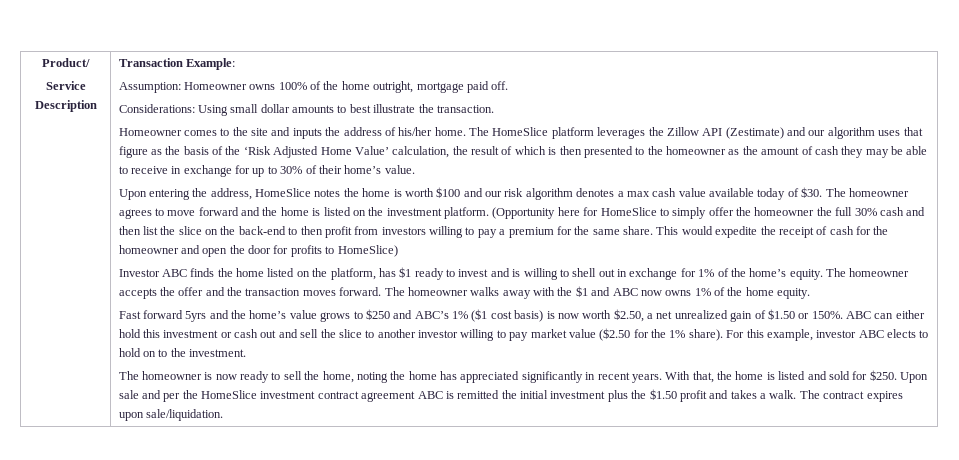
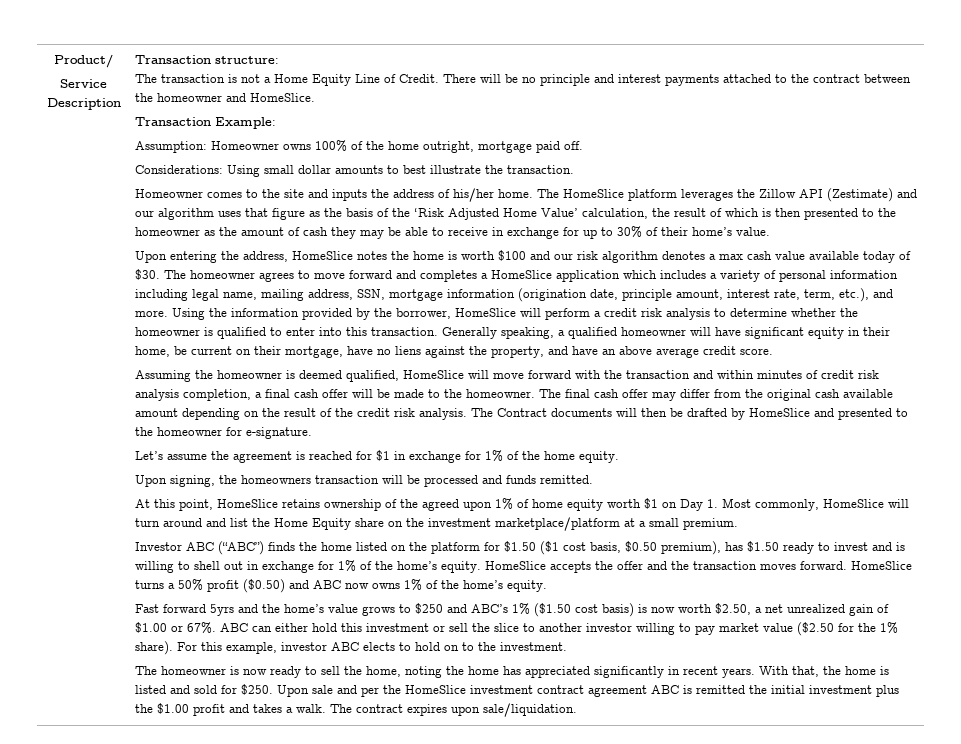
(183, 62) none -> [214,56,279,64] [134,74,911,86] [134,93,315,102] [134,117,211,126] structure: // The transaction is not a Home Equity Line of Credit. There will be no principle and interest payments attached to the contract between the homeowner and HomeSlice. // Transaction
[262,207,926,219] [118,226,889,238] [118,245,398,257] the home is listed on the investment platform. (Opportunity here for HomeSlice to simply offer the homeowner the full 30% cash and then list the slice on the back-end to then profit from investors willing to pay a premium for the same share. This would expedite the receipt of cash for the homeowner and open the door for profits to HomeSlice) -> [419,270,898,282] [134,288,893,302] [134,308,858,320] [134,327,890,339] [134,346,773,358] [134,370,879,382] [134,389,893,401] [134,408,908,420] [134,427,312,439] [134,450,619,463] [134,475,593,487] [134,498,909,511] [134,517,738,531] completes a HomeSlice application which includes a variety of personal information including legal name, mailing address, SSN, mortgage information (origination date, principle amount, interest rate, term, etc.), and more. Using the information provided by the borrower, HomeSlice will perform a credit risk analysis to determine whether the homeowner is qualified to enter into this transaction. Generally speaking, a qualified homeowner will have significant equity in their home, be current on their mortgage, have no liens against the property, and have an above average credit score. // Assuming the homeowner is deemed qualified, HomeSlice will move forward with the transaction and within minutes of credit risk analysis completion, a final cash offer will be made to the homeowner. The final cash offer may differ from the original cash available amount depending on the result of the credit risk analysis. The Contract documents will then be drafted by HomeSlice and presented to the homeowner for e-signature. // Let’s assume the agreement is reached for $1 in exchange for 1% of the home equity. // Upon signing, the homeowners transaction will be processed and funds remitted. // At this point, HomeSlice retains ownership of the agreed upon 1% of home equity worth $1 on Day 1. Most commonly, HomeSlice will turn around and list the Home Equity share on the investment marketplace/platform at a small premium.
(187, 273) none -> [217,541,264,555] (“ABC”)
[330,267,412,280] platform, has $1 -> [430,541,779,555] platform for $1.50 ($1 cost basis, $0.50 premium), has $1.50
[826,268,910,277] The homeowner -> [484,561,546,570] HomeSlice
[384,286,588,299] The homeowner walks away with the $1 -> [850,561,912,570] [134,579,285,593] HomeSlice turns a 50% profit ($0.50)
[745,287,774,296] home -> [462,580,503,589] home’s
[471,309,488,322] ($1 -> [533,603,571,617] ($1.50
[767,309,843,320] $1.50 or 150%. -> [134,622,216,634] $1.00 or 67%.
[234,329,298,338] cash out and -> (445, 628) none
[649,389,677,400] $1.50 -> [156,703,189,714] $1.00

